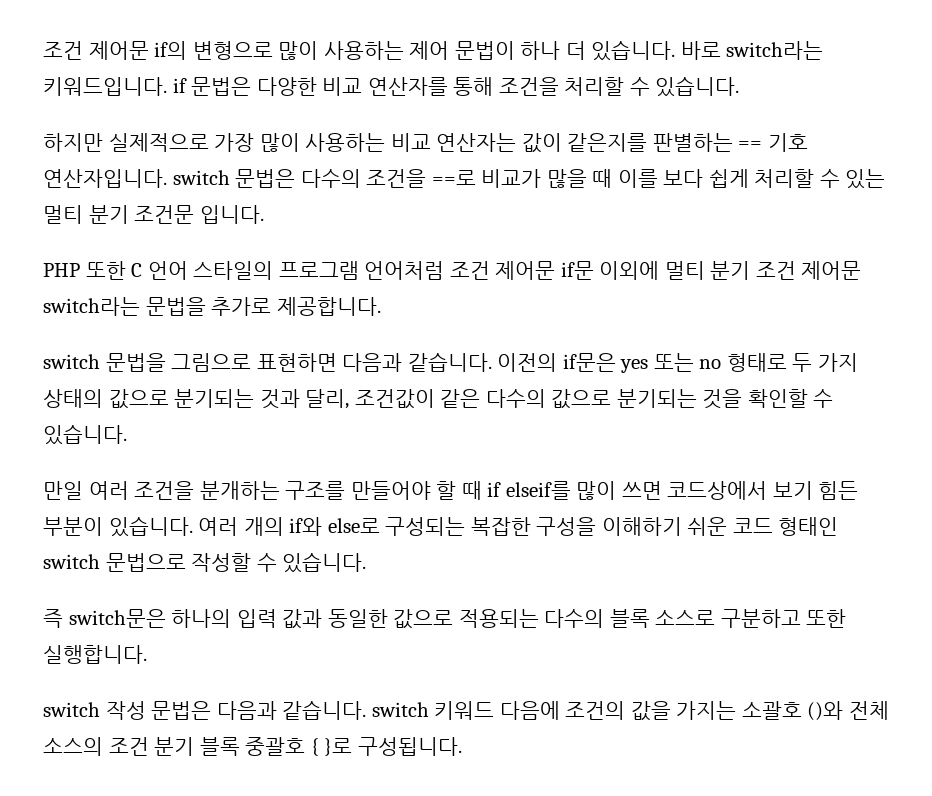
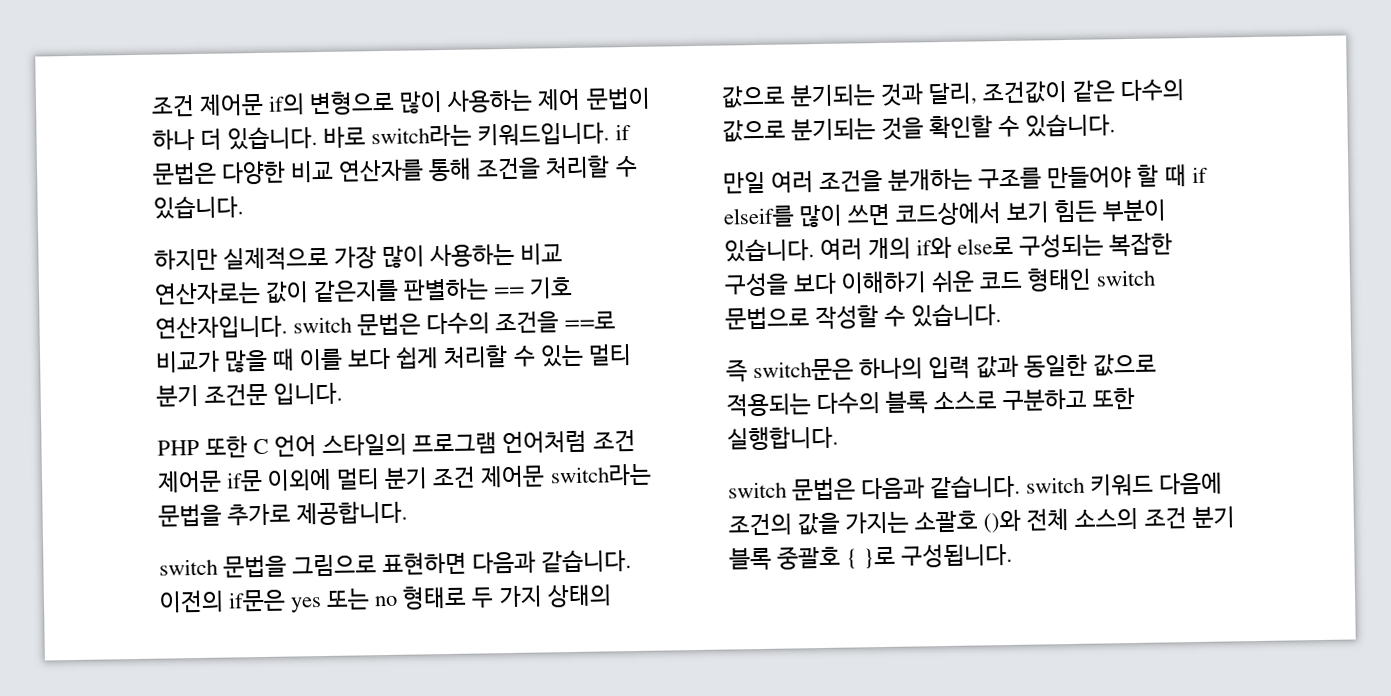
[436,133,517,152] 연산자는 -> [154,281,261,305] 연산자로는
(597, 526) none -> [793,272,838,295] 보다
[105,701,146,720] 작성 -> (787, 490) none

